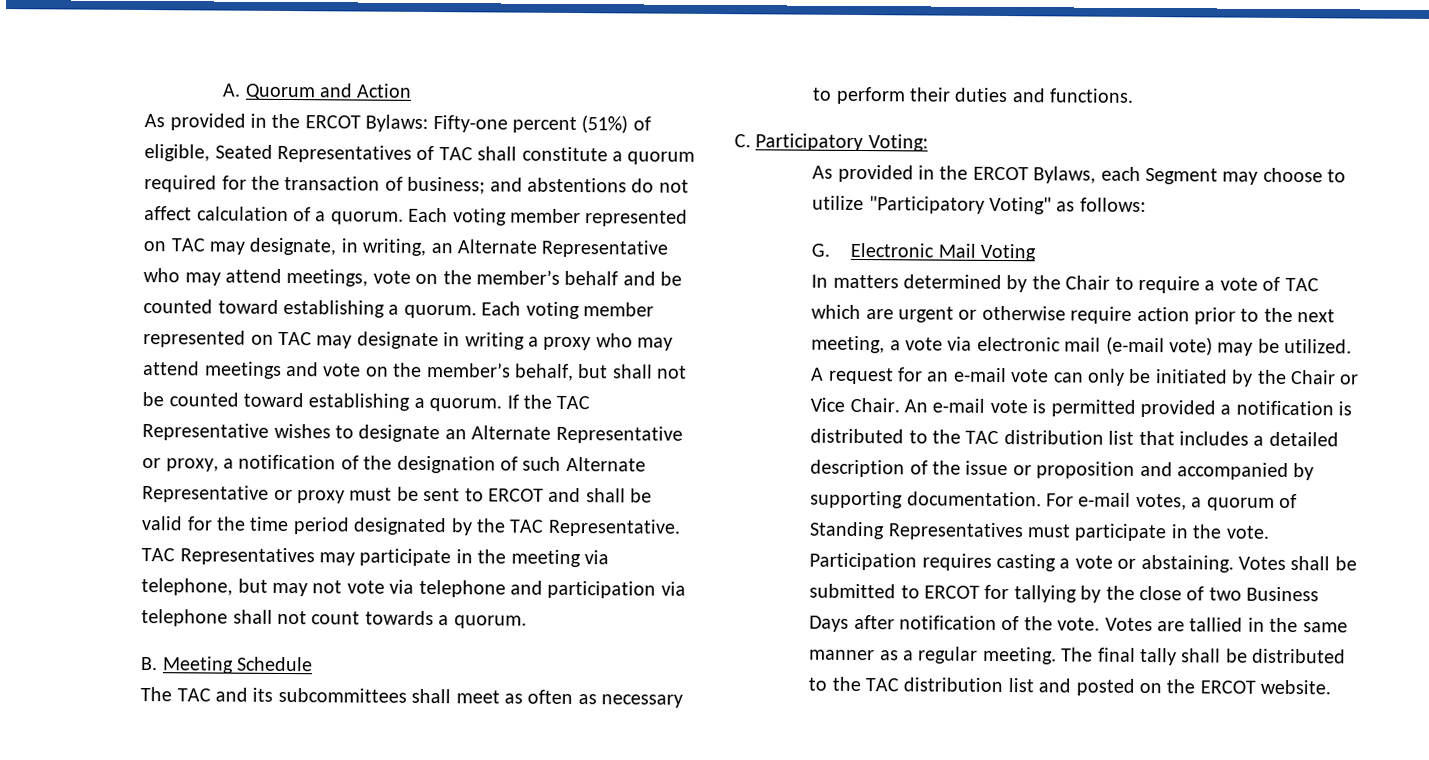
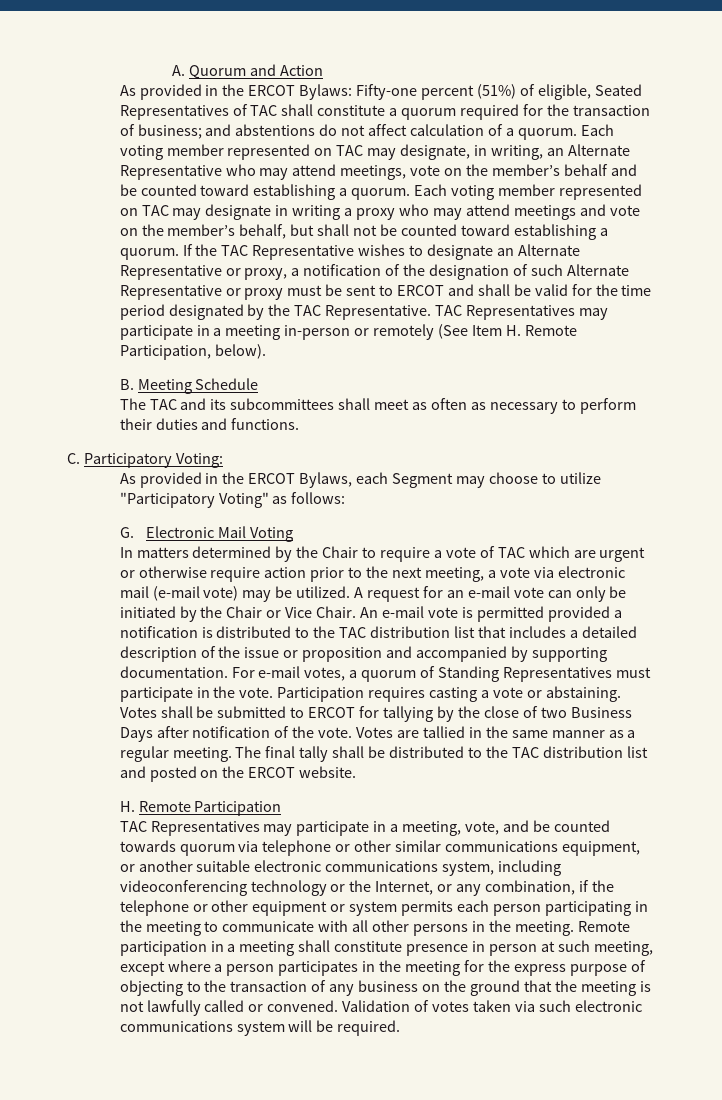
[477,549,609,568] [141,578,686,599] [141,609,527,629] the meeting via telephone, but may not vote via telephone and participation via telephone shall not count towards a quorum. -> [213,324,577,340] [119,344,266,360] a meeting in-person or remotely (See Item H. Remote Participation, below).
(1332, 687) none -> [119,801,282,816] [119,820,610,836] [119,840,640,856] [119,860,562,876] [119,880,614,896] [119,900,648,916] [119,920,630,936] [119,940,653,956] [119,960,646,976] [119,980,651,996] [119,1000,642,1016] [119,1020,401,1036] // H. Remote Participation // TAC Representatives may participate in a meeting, vote, and be counted towards quorum via telephone or other similar communications equipment, or another suitable electronic communications system, including videoconferencing technology or the Internet, or any combination, if the telephone or other equipment or system permits each person participating in the meeting to communicate with all other persons in the meeting. Remote participation in a meeting shall constitute presence in person at such meeting, except where a person participates in the meeting for the express purpose of objecting to the transaction of any business on the ground that the meeting is not lawfully called or convened. Validation of votes taken via such electronic communications system will be required.

